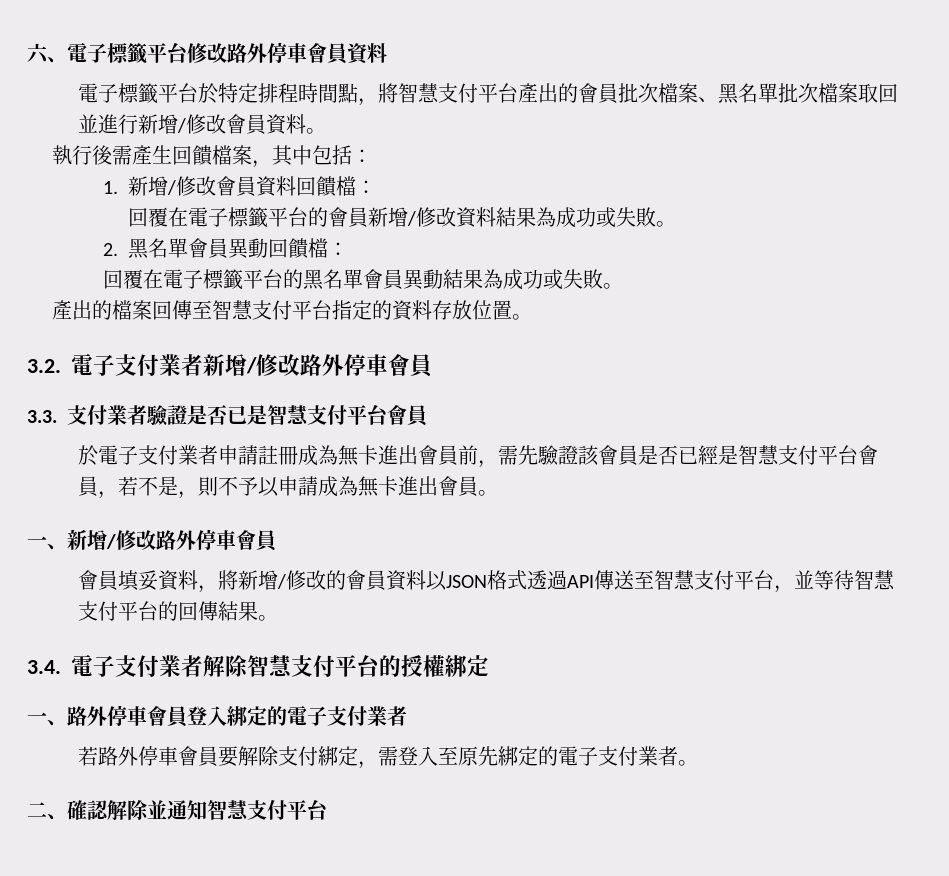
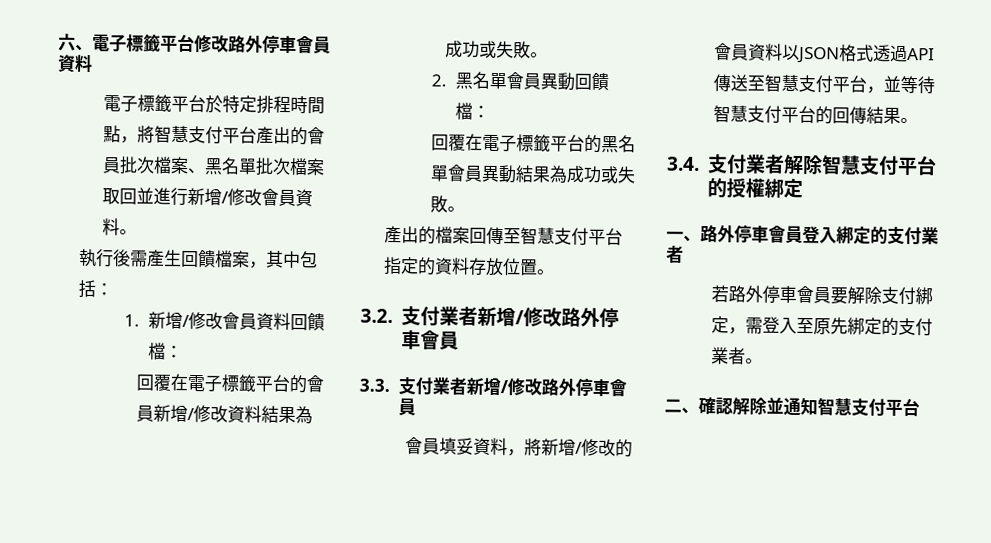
[71,353,115,376] 電子 -> (393, 315) none
[146,404,427,426] [77,445,878,468] [77,476,498,499] [27,536,67,550] 驗證是否已是智慧支付平台會員 // 於電子支付業者申請註冊成為無卡進出會員前，需先驗證該會員是否已經是智慧支付平台會員，若不是，則不予以申請成為無卡進出會員。 // 一、 -> (467, 386) none
[71,654,115,677] 電子 -> (700, 163) none
[287,706,327,726] 電子 -> (888, 235) none
[557,746,598,766] 電子 -> (900, 326) none

